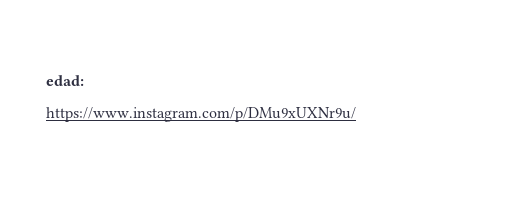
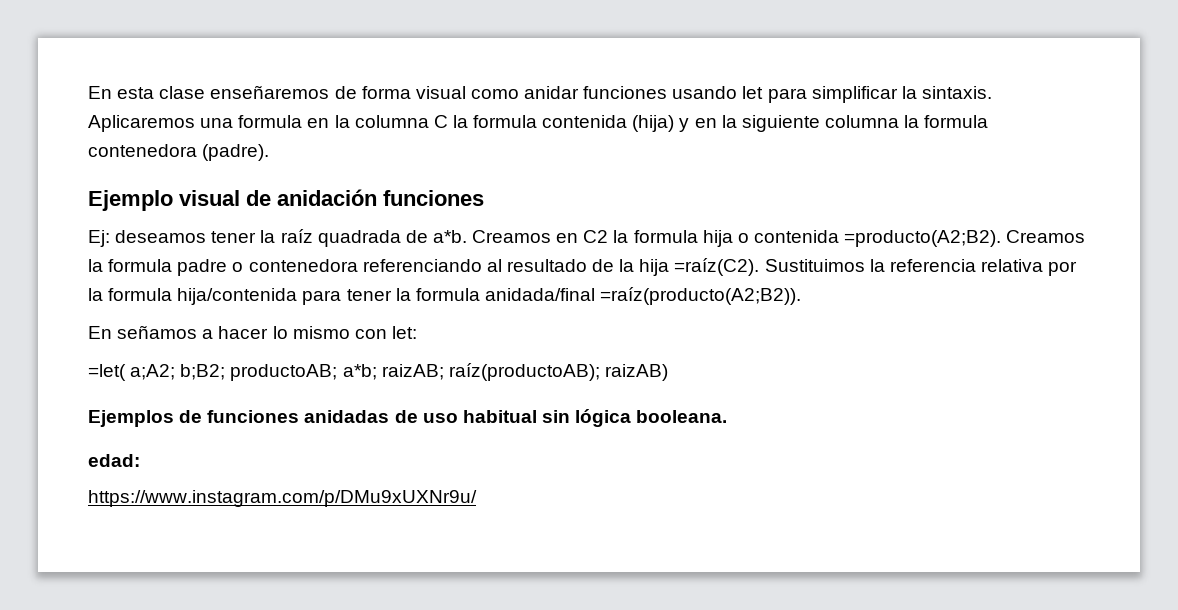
(46, 80) none -> [88,85,992,103] [88,115,989,132] [88,144,270,161] [88,189,484,211] [88,229,1086,247] [88,258,1078,276] [88,287,802,305] [88,325,417,339] [88,363,668,381] [88,409,728,427] En esta clase enseñaremos de forma visual como anidar funciones usando let para simplificar la sintaxis. Aplicaremos una formula en la columna C la formula contenida (hija) y en la siguiente columna la formula contenedora (padre). // Ejemplo visual de anidación funciones // Ej: deseamos tener la raíz quadrada de a*b. Creamos en C2 la formula hija o contenida =producto(A2;B2). Creamos la formula padre o contenedora referenciando al resultado de la hija =raíz(C2). Sustituimos la referencia relativa por la formula hija/contenida para tener la formula anidada/final =raíz(producto(A2;B2)). // En señamos a hacer lo mismo con let: // =let( a;A2; b;B2; productoAB; a*b; raizAB; raíz(productoAB); raizAB) // Ejemplos de funciones anidadas de uso habitual sin lógica booleana. //

